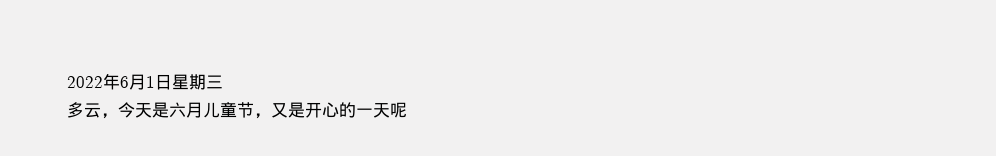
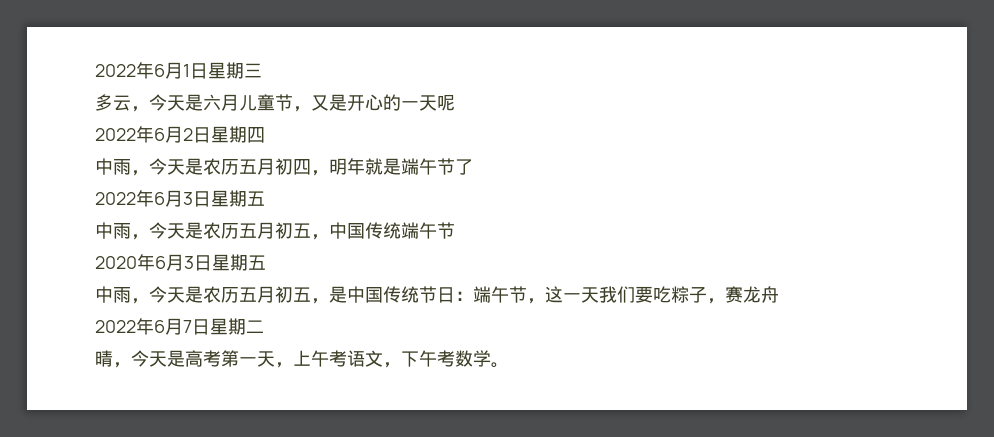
(407, 110) none -> [95,126,265,143] [95,158,473,176] [95,190,265,207] [95,222,455,240] [95,254,266,271] [95,286,779,304] [95,318,264,335] [95,350,509,368] // 2022年6月2日星期四 // 中雨，今天是农历五月初四，明年就是端午节了 // 2022年6月3日星期五 // 中雨，今天是农历五月初五，中国传统端午节 // 2020年6月3日星期五 // 中雨，今天是农历五月初五，是中国传统节日：端午节，这一天我们要吃粽子，赛龙舟 // 2022年6月7日星期二 // 晴，今天是高考第一天，上午考语文，下午考数学。

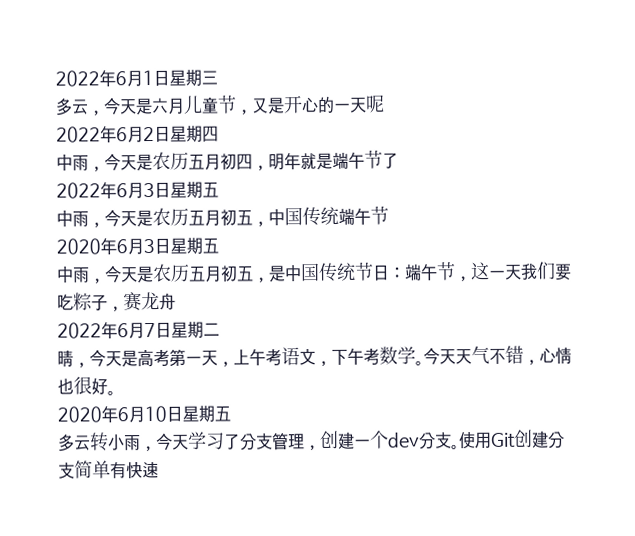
(509, 365) none -> [423,345,572,366] [57,376,116,396] [57,405,231,424] [58,429,565,452] [58,460,159,480] 今天天气不错，心情也很好。 // 2020年6月10日星期五 // 多云转小雨，今天学习了分支管理，创建一个dev分支。使用Git创建分支简单有快速

